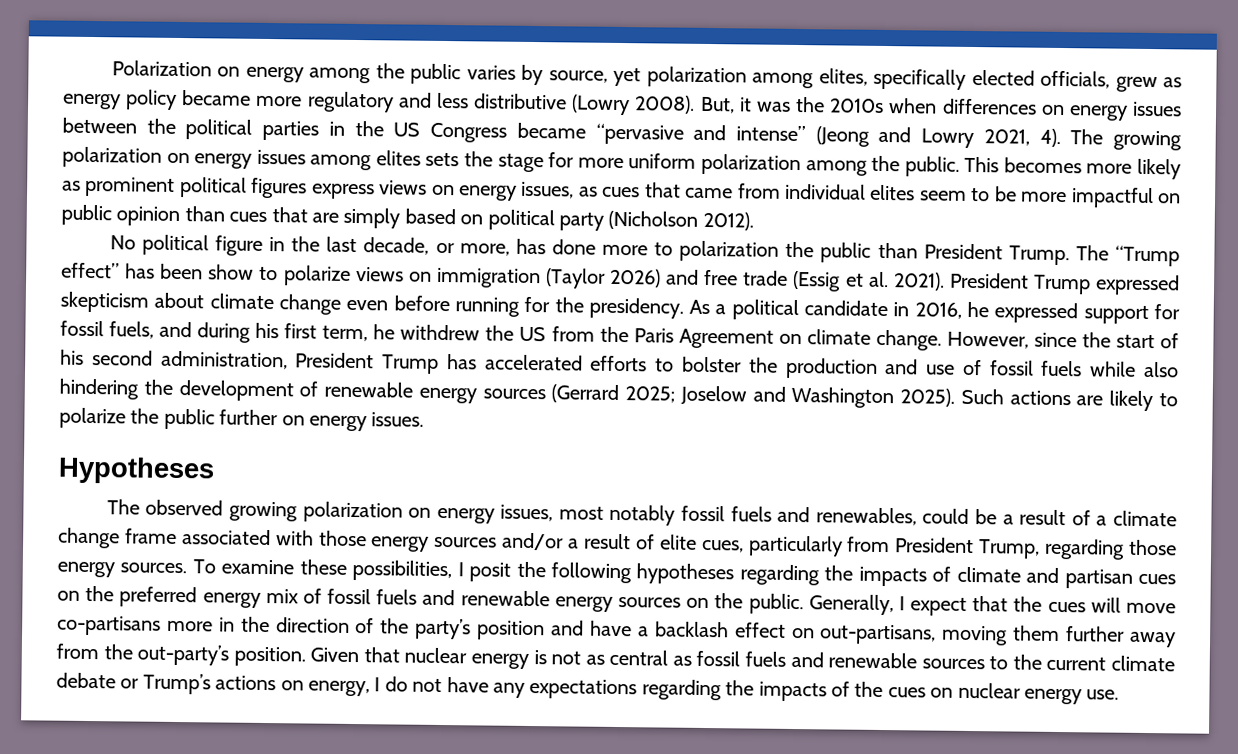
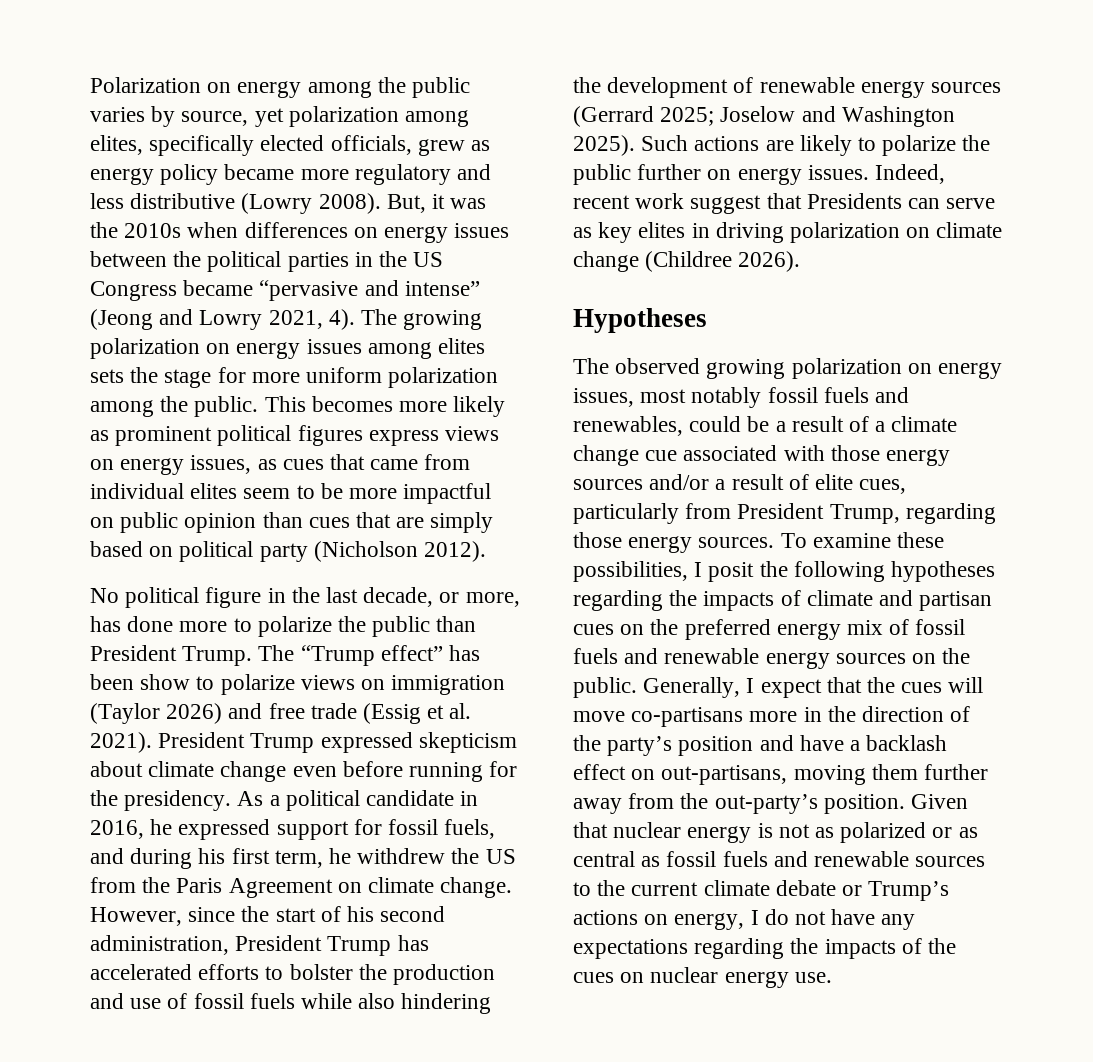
[679,240,780,262] polarization -> [257,616,332,637] polarize
(425, 419) none -> [875,164,946,184] [573,193,996,214] [573,222,1003,243] [573,251,801,272] Indeed, recent work suggest that Presidents can serve as key elites in driving polarization on climate change (Childree 2026).
[124,528,177,544] frame -> [645,450,678,461] cue
(605, 659) none -> [840,822,978,843] polarized or as

